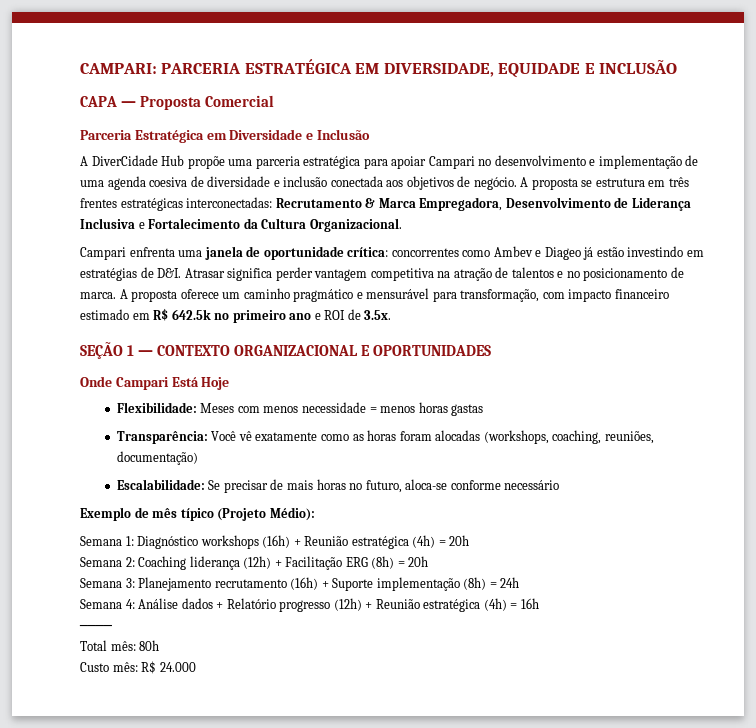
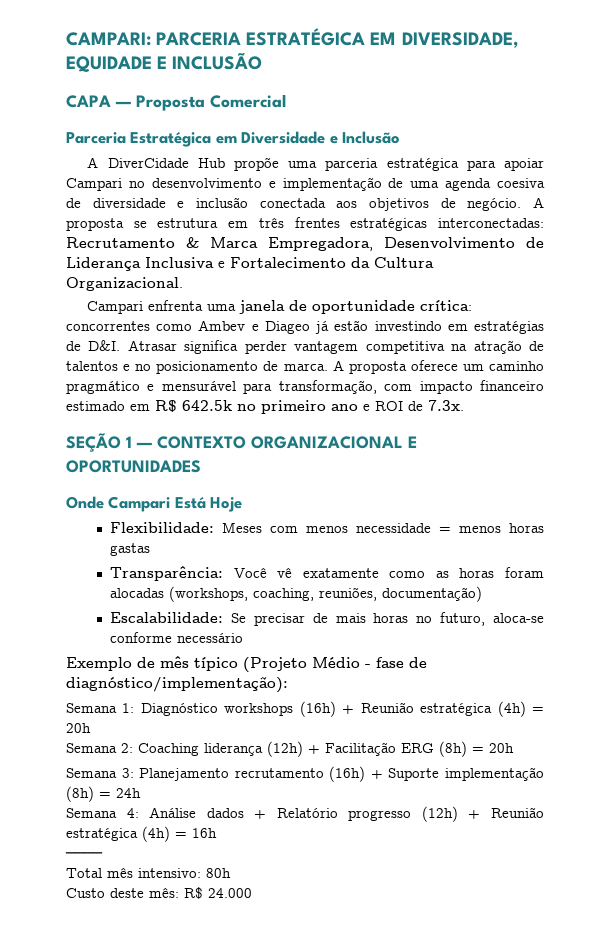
[364,310,392,320] 3.5x. -> [428,400,464,411] 7.3x.
[269,507,315,521] Médio): -> [312,657,427,668] [66,676,288,693] Médio - fase de diagnóstico/implementação):
[110,641,136,651] mês: -> [107,867,201,878] mês intensivo:
(109, 667) none -> [110,888,144,898] deste

